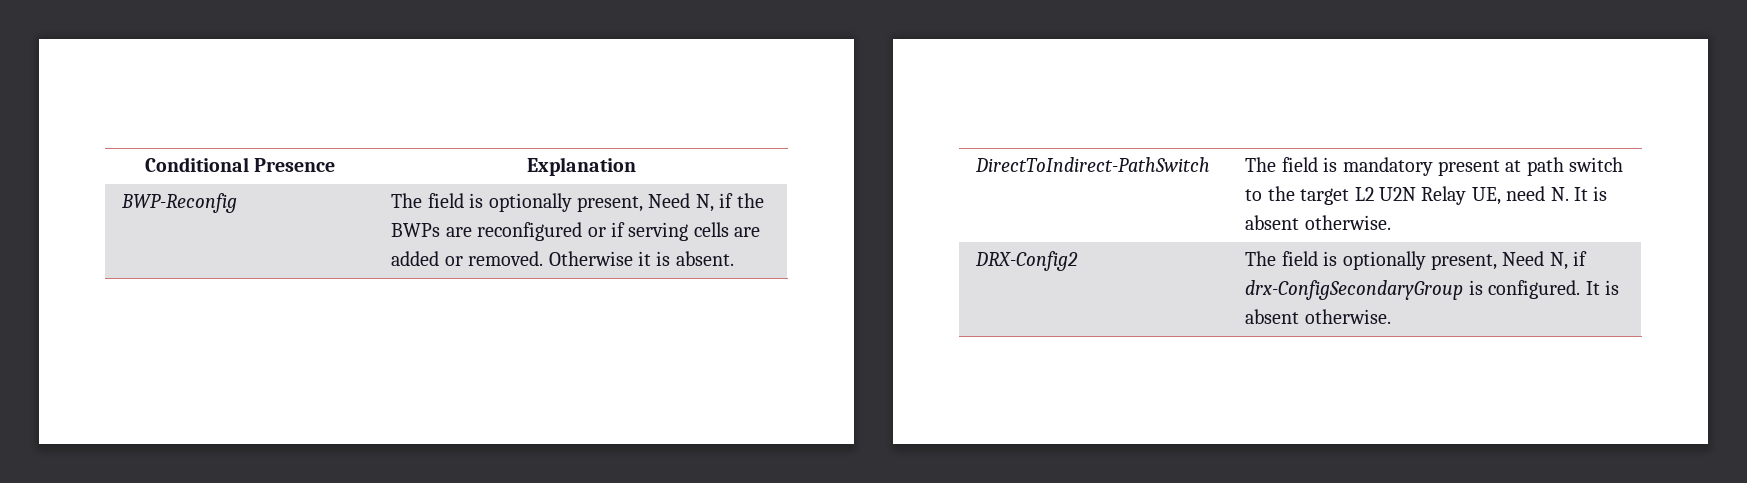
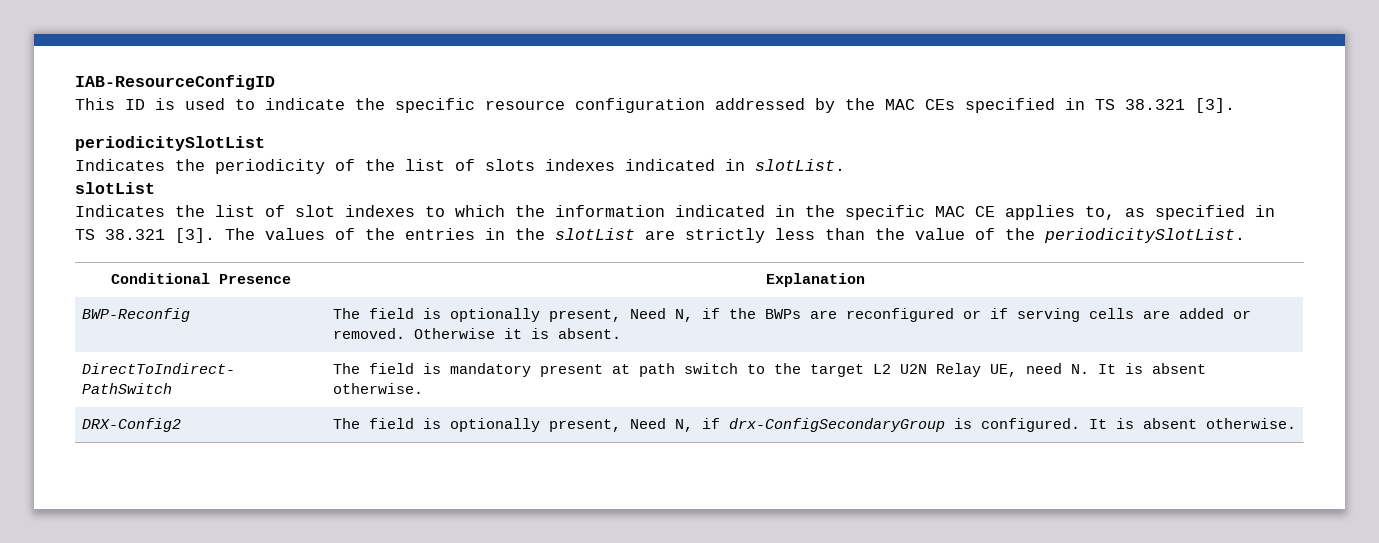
(144, 164) none -> [75,75,275,90] [75,98,1235,113] [75,136,265,151] [75,159,845,174] [75,182,155,194] [75,205,1275,220] [75,228,1245,243] IAB-ResourceConfigID // This ID is used to indicate the specific resource configuration addressed by the MAC CEs specified in TS 38.321 [3]. // periodicitySlotList // Indicates the periodicity of the list of slots indexes indicated in slotList. // slotList // Indicates the list of slot indexes to which the information indicated in the specific MAC CE applies to, as specified in TS 38.321 [3]. The values of the entries in the slotList are strictly less than the value of the periodicitySlotList. //

